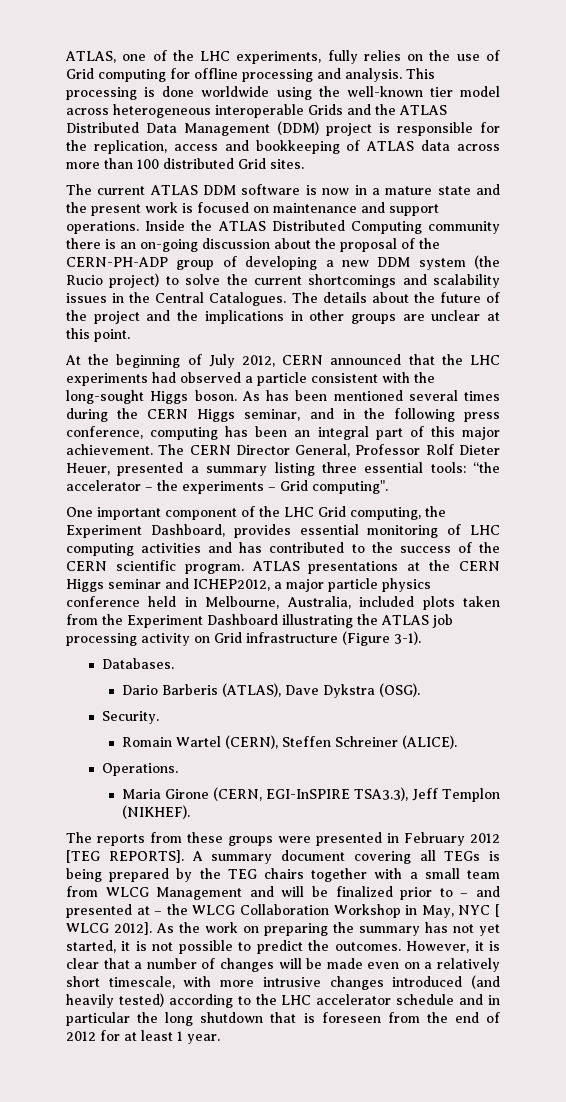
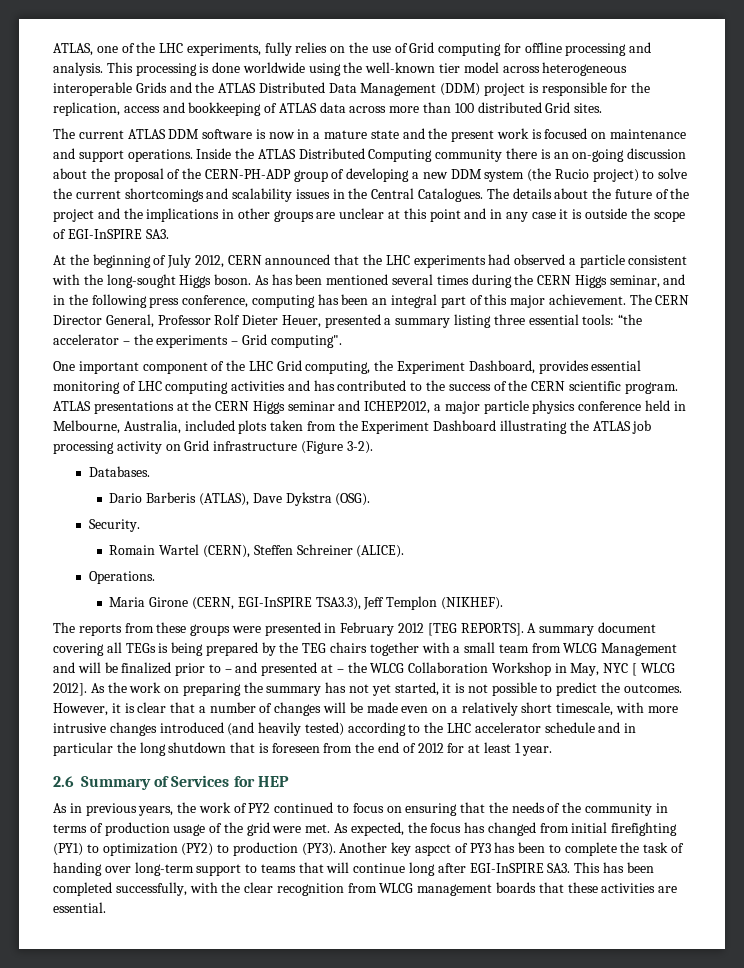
[94,329,130,342] point. -> [429,208,685,222] [53,229,169,239] point and in any case it is outside the scope of EGI-InSPIRE SA3.
[394,631,421,645] 3-1). -> [346,441,373,454] 3-2).
(220, 1039) none -> [53,775,289,790] [53,802,668,816] [53,822,678,836] [53,842,685,856] [53,862,654,876] [53,882,678,896] [53,902,106,913] // 2.6 Summary of Services for HEP // As in previous years, the work of PY2 continued to focus on ensuring that the needs of the community in terms of production usage of the grid were met. As expected, the focus has changed from initial firefighting (PY1) to optimization (PY2) to production (PY3). Another key aspcct of PY3 has been to complete the task of handing over long-term support to teams that will continue long after EGI-InSPIRE SA3. This has been completed successfully, with the clear recognition from WLCG management boards that these activities are essential.

